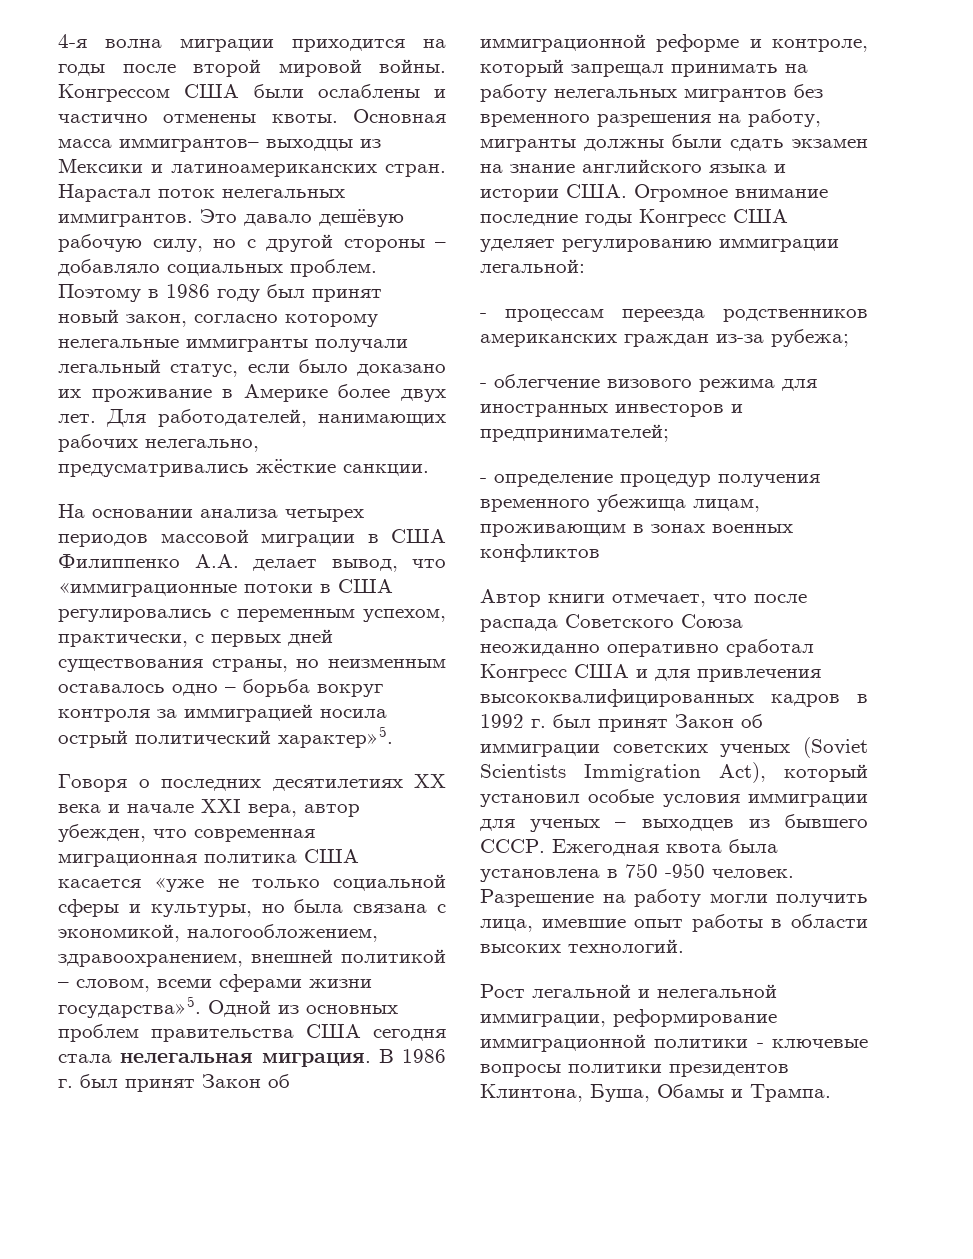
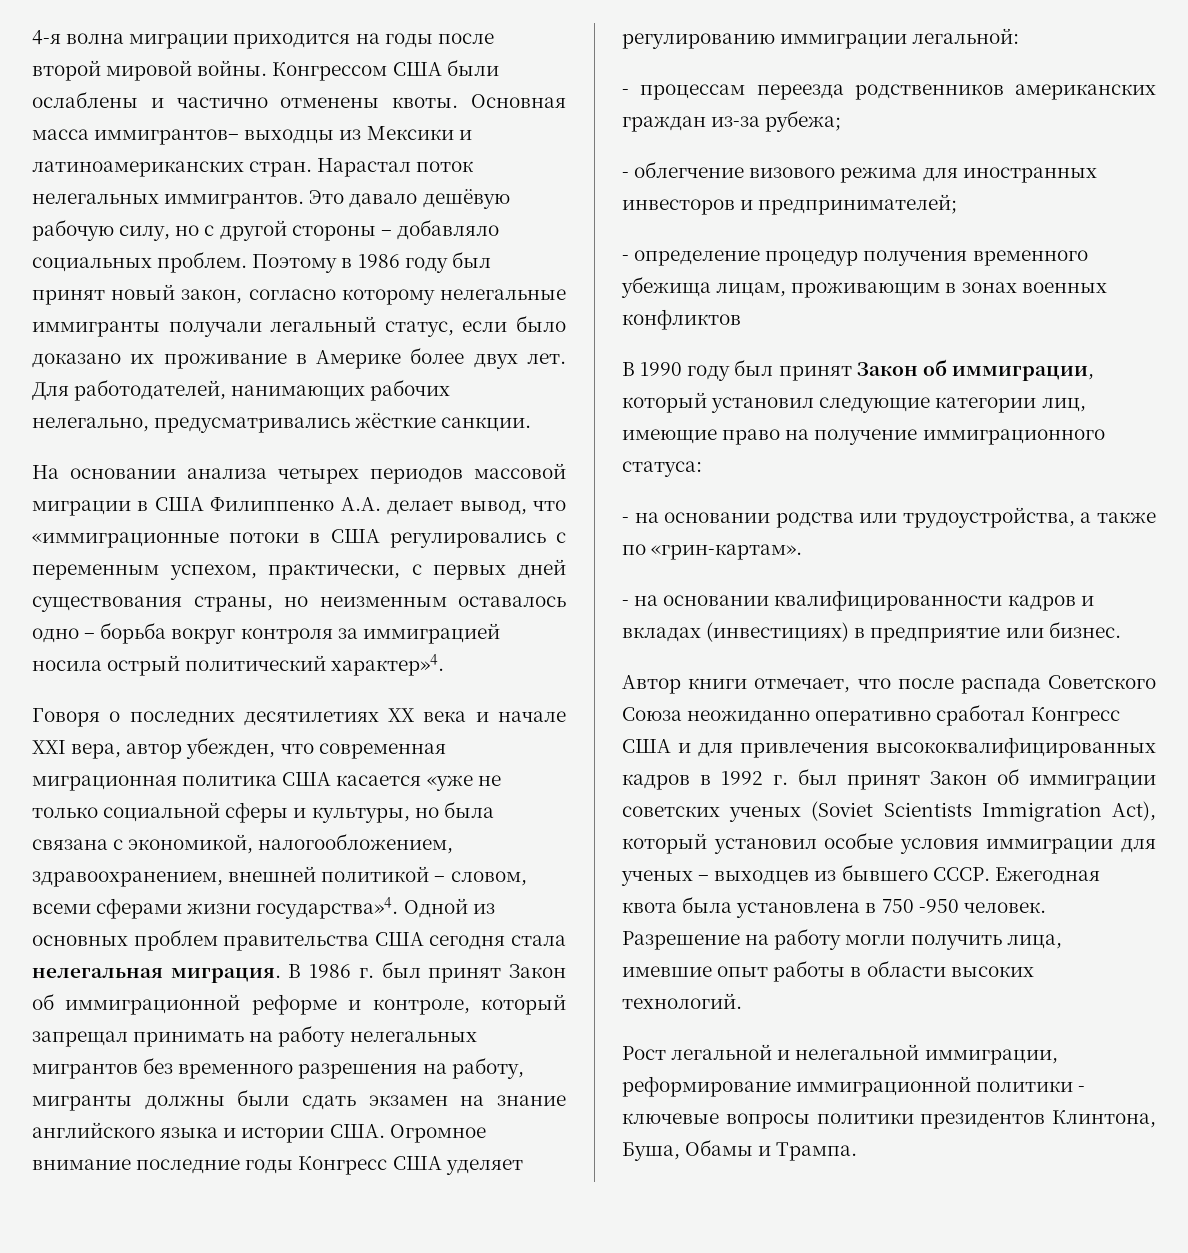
[278,726,393,748] характер»5. -> [331,654,445,676] характер»4.
[58,996,201,1018] государства»5. -> [256,897,399,919] государства»4.
(600, 553) none -> [622,359,1094,381] [622,392,1086,413] [622,429,1105,445] [622,461,702,477] [622,507,1156,528] [622,544,803,560] [622,590,1094,611] [622,621,1121,643] // В 1990 году был принят Закон об иммиграции, который установил следующие категории лиц, имеющие право на получение иммиграционного статуса: // - на основании родства или трудоустройства, а также по «грин-картам». // - на основании квалифицированности кадров и вкладах (инвестициях) в предприятие или бизнес.

